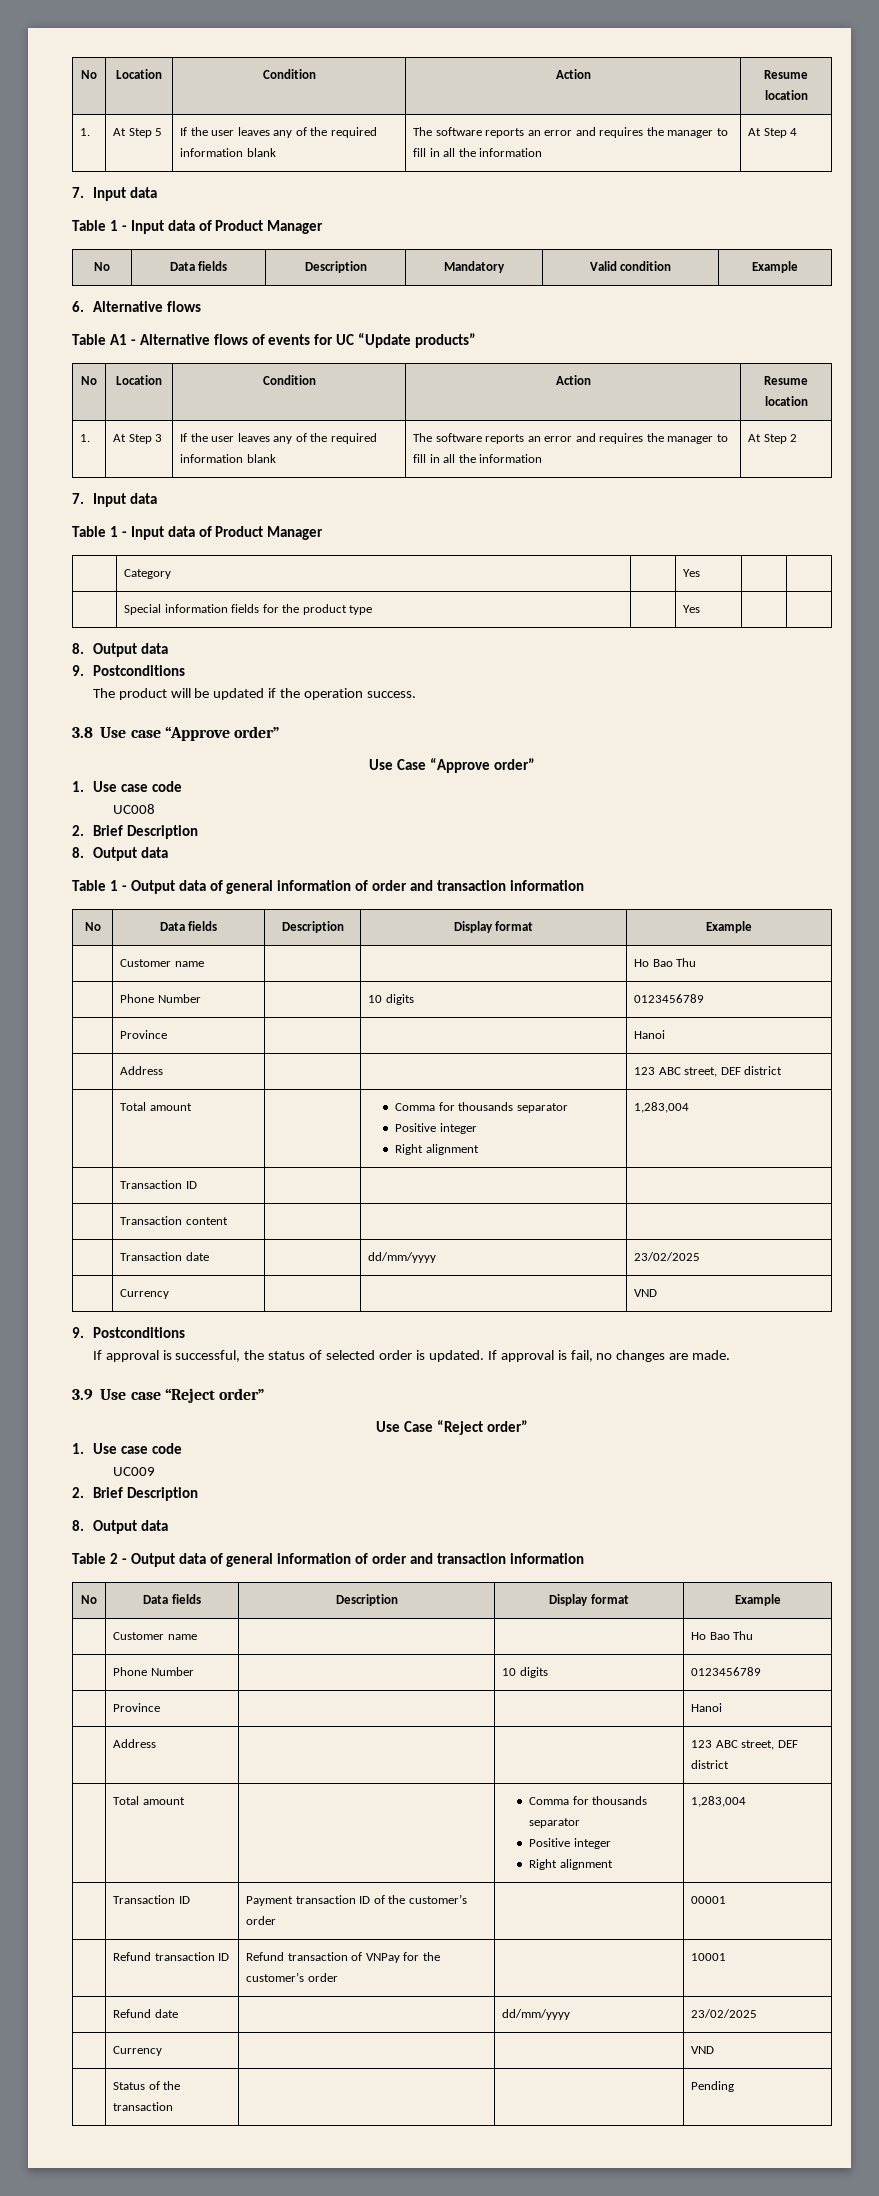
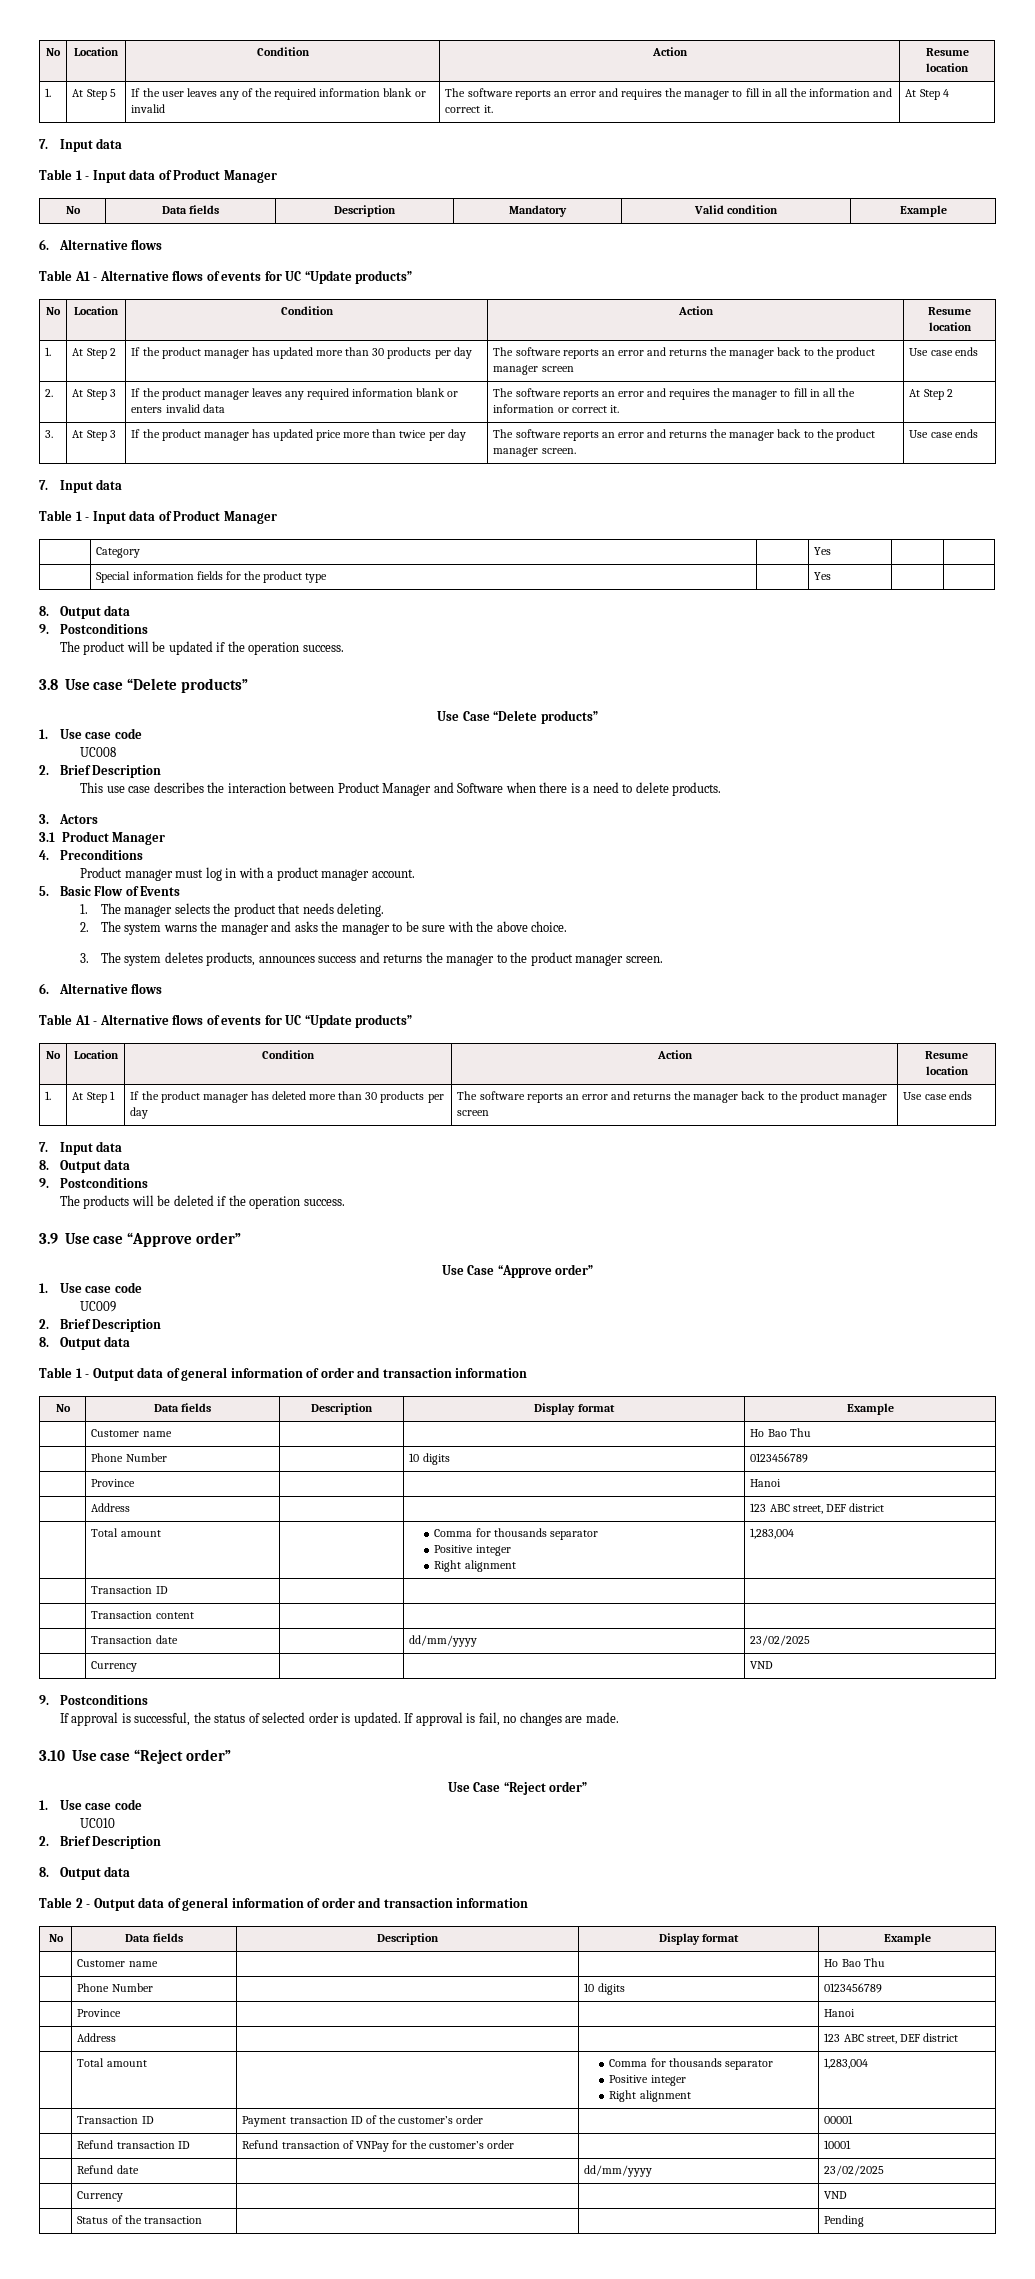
(276, 152) none -> [414,91,426,97] [131,104,166,113] or invalid
(543, 152) none -> [873,88,893,97] [445,105,493,113] and correct it.
[113,434,163,444] [180,433,377,444] [180,454,276,463] | At Step 3 | If the user leaves any of the required information blank -> [72,348,116,359] [131,347,472,359] [493,347,875,359] [493,365,574,375] [909,347,978,356] [45,389,54,397] [72,389,116,400] [131,388,459,400] [131,404,225,413] | At Step 2 | If the product manager has updated more than 30 products per day | The software reports an error and returns the manager back to the product manager screen | Use case ends // 2. | At Step 3 | If the product manager leaves any required information blank or enters invalid data
[748,434,798,444] | At Step 2 -> [557,405,619,413] [909,389,953,400] [45,430,54,438] [72,430,116,441] [131,429,466,441] [493,429,875,441] [493,447,576,457] [909,429,978,438] or correct it. | At Step 2 // 3. | At Step 3 | If the product manager has updated price more than twice per day | The software reports an error and returns the manager back to the product manager screen. | Use case ends
(161, 734) none -> [127,678,249,693] [437,710,598,724] [39,728,142,739] [80,747,117,757] [39,765,162,778] [80,782,722,796] [39,814,98,824] [39,831,166,845] [39,849,143,860] [80,867,415,881] [39,885,181,896] [80,903,385,917] [80,921,568,935] [80,952,663,966] [39,983,163,994] [39,1014,413,1028] [46,1051,61,1059] [73,1050,119,1059] [262,1050,315,1059] [656,1050,693,1059] [925,1051,968,1059] [925,1066,969,1075] [45,1091,52,1100] [72,1091,115,1103] [130,1091,444,1103] [130,1107,149,1119] [457,1091,887,1103] [457,1110,490,1116] [903,1091,972,1100] [39,1141,123,1155] [39,1159,131,1173] [39,1177,148,1188] [59,1195,345,1209] [39,1233,124,1244] “Delete products” // Use Case “Delete products” // 1. Use case code // UC008 // 2. Brief Description // This use case describes the interaction between Product Manager and Software when there is a need to delete products. // 3. Actors // 3.1 Product Manager // 4. Preconditions // Product manager must log in with a product manager account. // 5. Basic Flow of Events // 1. The manager selects the product that needs deleting. // 2. The system warns the manager and asks the manager to be sure with the above choice. // 3. The system deletes products, announces success and returns the manager to the product manager screen. // 6. Alternative flows // Table A1 - Alternative flows of events for UC “Update products” // No | Location | Condition | Action | Resume location // 1. | At Step 1 | If the product manager has deleted more than 30 products per day | The software reports an error and returns the manager back to the product manager screen | Use case ends // 7. Input data // 8. Output data // 9. Postconditions // The products will be deleted if the operation success. // 3.9 Use case
[113,804,156,814] UC008 -> [80,1301,117,1312] UC009
[72,1389,93,1400] 3.9 -> [39,1750,65,1761] 3.10
[113,1467,156,1476] UC009 -> [80,1818,116,1828] UC010

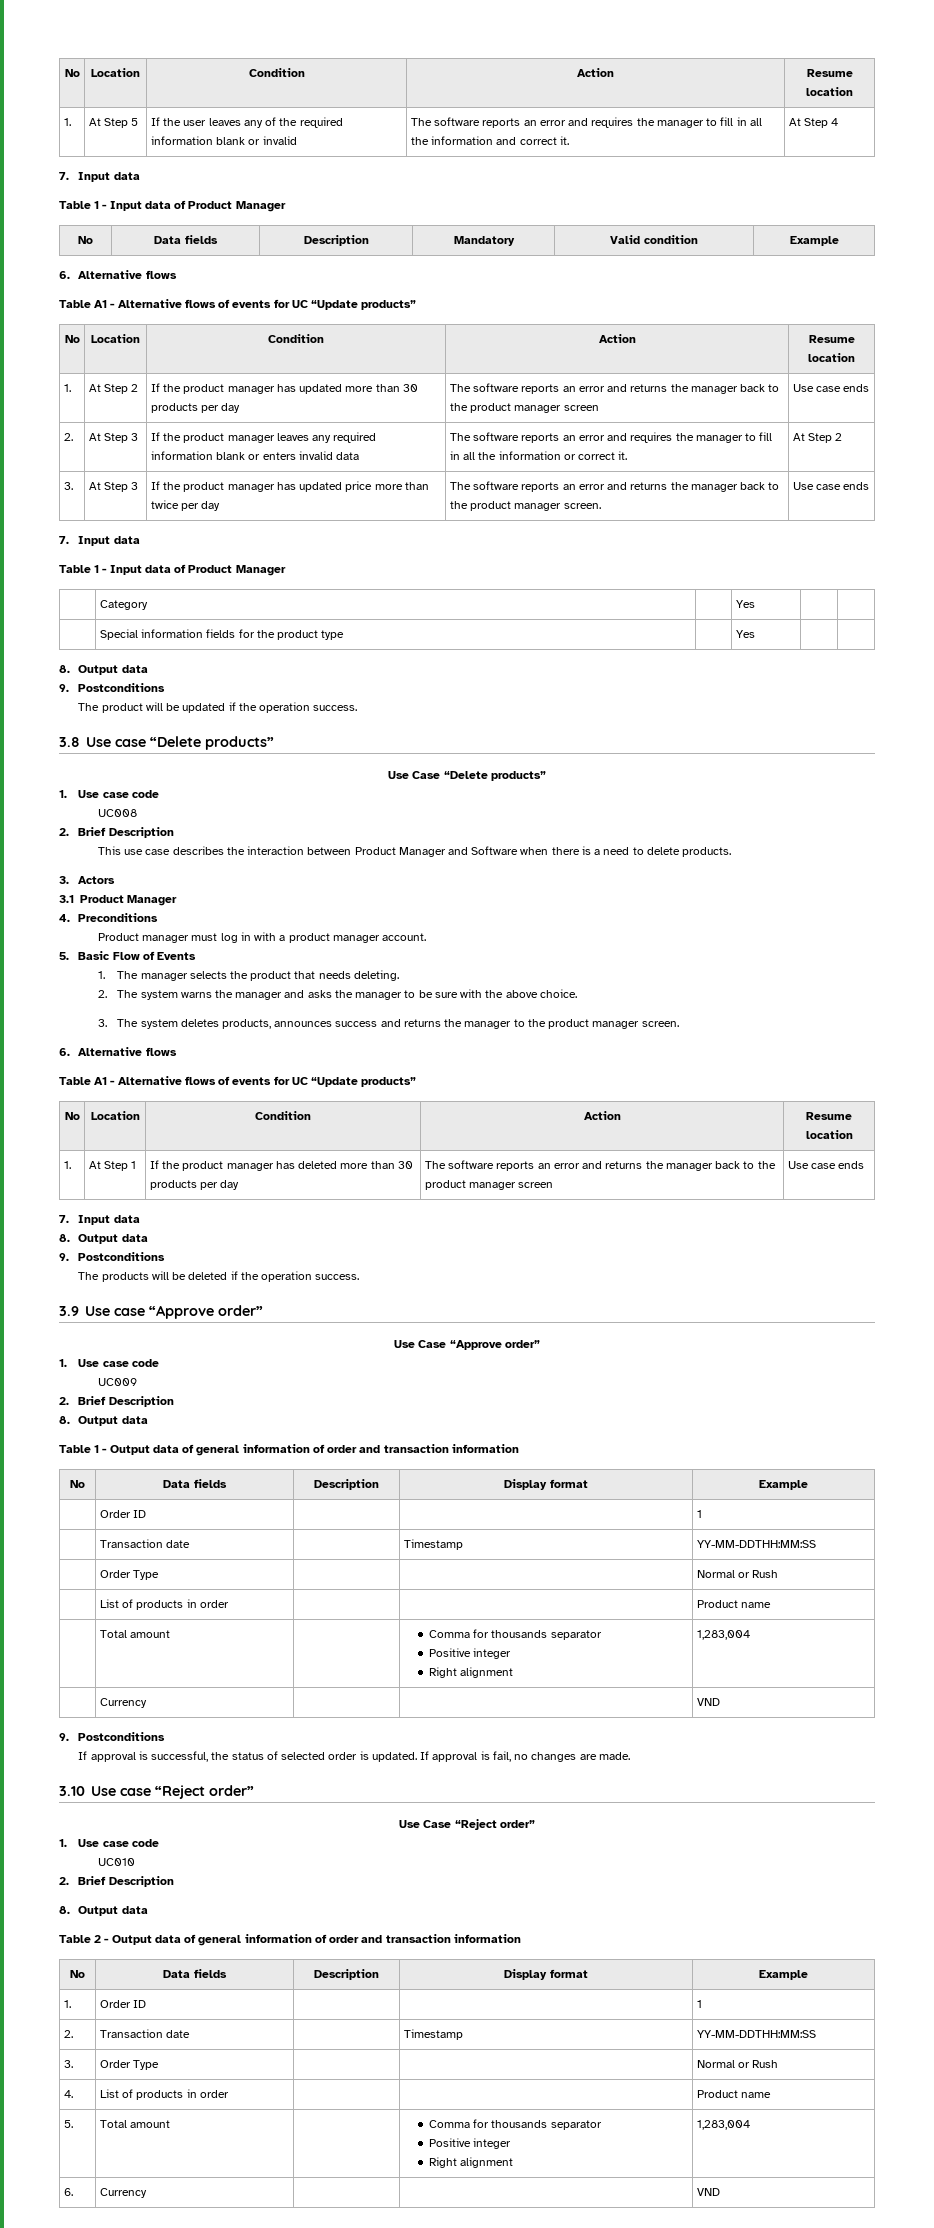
[91,1429,172,1437] [750,1428,811,1437] [91,1453,167,1462] [409,1453,450,1465] [750,1453,809,1463] [91,1479,136,1487] [750,1479,782,1487] [91,1503,131,1512] [750,1503,884,1514] Customer name | | | Ho Bao Thu // | Phone Number | | 10 digits | 0123456789 // | Province | | | Hanoi // | Address | | | 123 ABC street, DEF district -> [99,1510,147,1518] [696,1510,702,1518] [99,1539,191,1548] [403,1539,463,1550] [696,1540,816,1548] [99,1570,160,1580] [696,1570,779,1578] [99,1599,229,1610] [696,1600,772,1608] Order ID | | | 1 // | Transaction date | | Timestamp | YY-MM-DDTHH:MM:SS // | Order Type | | | Normal or Rush // | List of products in order | | | Product name
[91,1586,168,1594] [91,1611,194,1619] [91,1635,178,1644] [409,1635,478,1647] [750,1635,811,1646] // | Transaction ID | | | // | Transaction content | | | // | Transaction date | | dd/mm/yyyy | 23/02/2025 -> (750, 1635) none
[77,1959,158,1967] [824,1958,885,1967] [77,1983,153,1992] [584,1983,625,1995] [824,1983,883,1993] [77,2009,122,2017] [824,2009,856,2017] [77,2033,117,2042] [824,2033,958,2044] | Customer name | | | Ho Bao Thu // | Phone Number | | 10 digits | 0123456789 // | Province | | | Hanoi // | Address | | | 123 ABC street, DEF district // -> [63,2000,71,2008] [99,2000,147,2008] [696,2000,702,2008] [63,2030,73,2038] [99,2029,191,2038] [403,2029,463,2040] [696,2030,816,2038] [63,2060,73,2068] [99,2060,160,2070] [696,2060,779,2068] [63,2090,73,2098] [99,2089,229,2100] [696,2090,772,2098] [63,2120,73,2128] 1. | Order ID | | | 1 // 2. | Transaction date | | Timestamp | YY-MM-DDTHH:MM:SS // 3. | Order Type | | | Normal or Rush // 4. | List of products in order | | | Product name // 5.
[77,2116,154,2124] [242,2115,484,2127] [824,2115,854,2124] [77,2140,190,2149] [242,2140,515,2152] [824,2140,852,2149] [77,2165,139,2174] [584,2165,653,2177] [824,2165,885,2176] [77,2191,124,2202] [824,2191,848,2199] [77,2215,202,2224] [824,2215,865,2227] | Transaction ID | Payment transaction ID of the customer’s order | | 00001 // | Refund transaction ID | Refund transaction of VNPay for the customer’s order | | 10001 // | Refund date | | dd/mm/yyyy | 23/02/2025 // | Currency | | | VND // | Status of the transaction | | | Pending -> [63,2188,73,2196] [99,2188,147,2198] [696,2188,720,2196] 6. | Currency | | | VND

